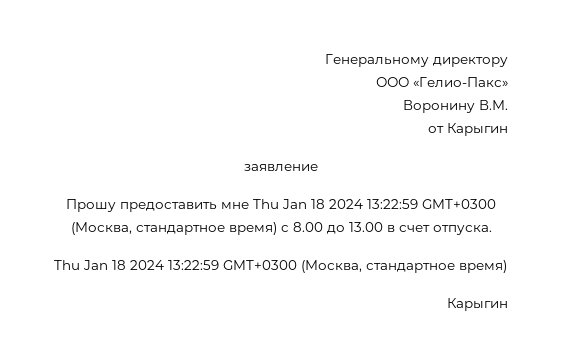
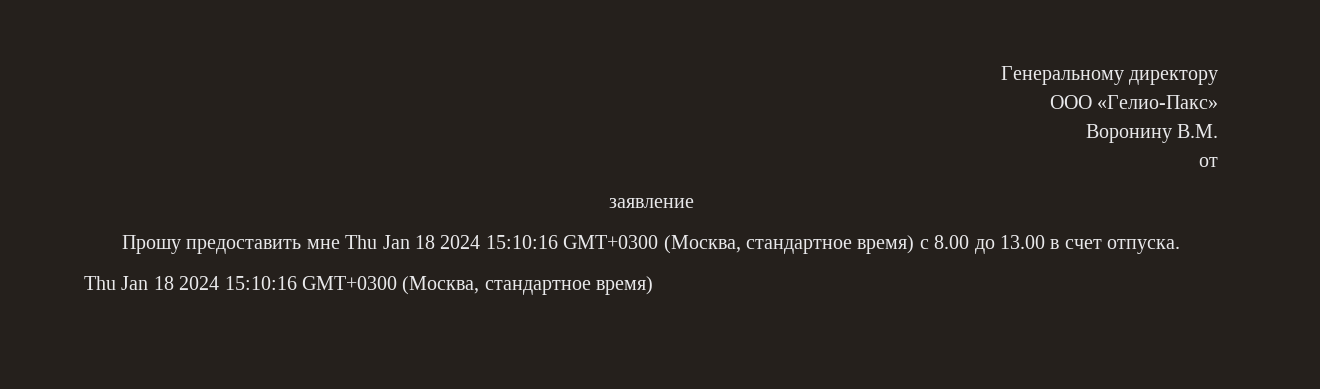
[447,123,508,136] Карыгин -> (1218, 162) none
[367,199,418,209] 13:22:59 -> [485,235,558,249] 15:10:16
[168,260,507,273] [447,298,508,311] 13:22:59 GMT+0300 (Москва, стандартное время) // Карыгин -> [224,276,654,295] 15:10:16 GMT+0300 (Москва, стандартное время)

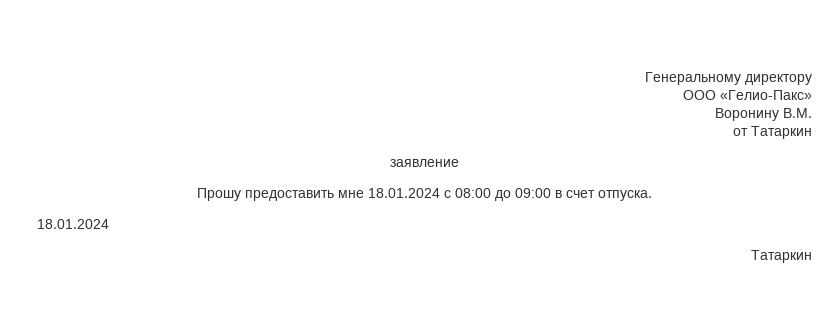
(1218, 162) none -> [751,126,812,139] Татаркин
[345,235,1181,254] [84,276,654,295] Thu Jan 18 2024 15:10:16 GMT+0300 (Москва, стандартное время) c 8.00 до 13.00 в счет отпуска. // Thu Jan 18 2024 15:10:16 GMT+0300 (Москва, стандартное время) -> [368,188,652,201] [37,219,109,229] [751,250,812,263] 18.01.2024 c 08:00 до 09:00 в счет отпуска. // 18.01.2024 // Татаркин

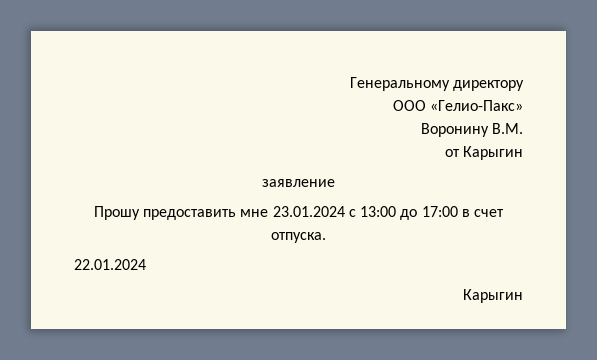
[751,126,812,139] Татаркин -> [463,146,523,160] Карыгин
[368,188,551,201] 18.01.2024 c 08:00 до 09:00 -> [272,206,458,220] 23.01.2024 c 13:00 до 17:00
[37,219,109,229] [751,250,812,263] 18.01.2024 // Татаркин -> [74,259,146,270] [463,289,523,303] 22.01.2024 // Карыгин

